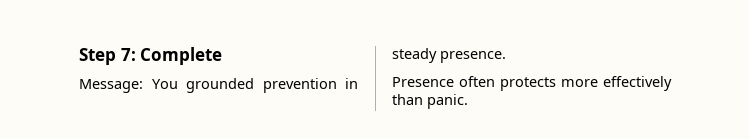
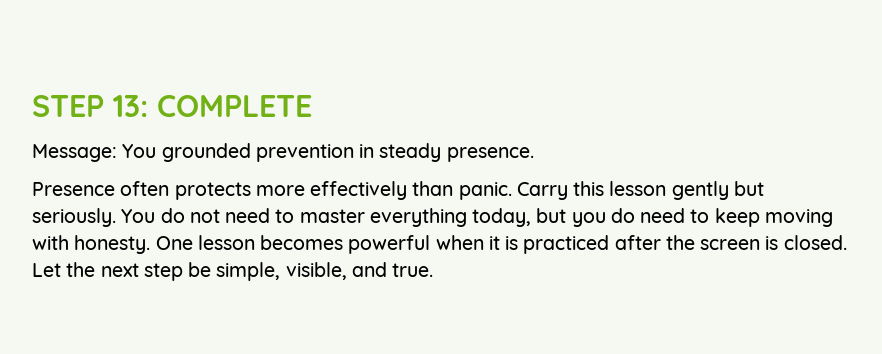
[79,47,223,65] Step 7: Complete -> [32,95,312,117] STEP 13: COMPLETE
(468, 101) none -> [516,181,764,200] [32,208,833,227] [32,235,847,254] [32,262,434,281] Carry this lesson gently but seriously. You do not need to master everything today, but you do need to keep moving with honesty. One lesson becomes powerful when it is practiced after the screen is closed. Let the next step be simple, visible, and true.

